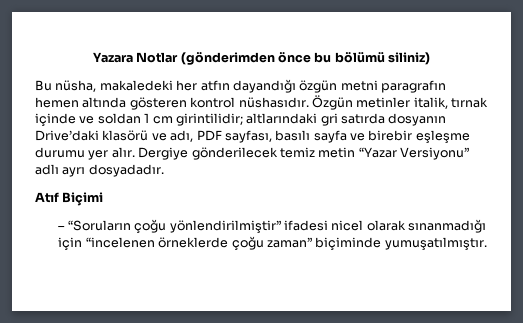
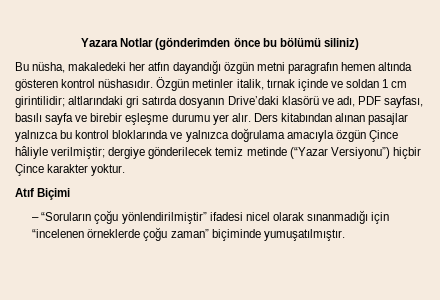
[138,147,469,160] [35,164,164,177] Dergiye gönderilecek temiz metin “Yazar Versiyonu” adlı ayrı dosyadadır. -> [253,113,409,125] [15,128,398,142] [15,146,421,159] [15,164,126,176] Ders kitabından alınan pasajlar yalnızca bu kontrol bloklarında ve yalnızca doğrulama amacıyla özgün Çince hâliyle verilmiştir; dergiye gönderilecek temiz metinde (“Yazar Versiyonu”) hiçbir Çince karakter yoktur.

